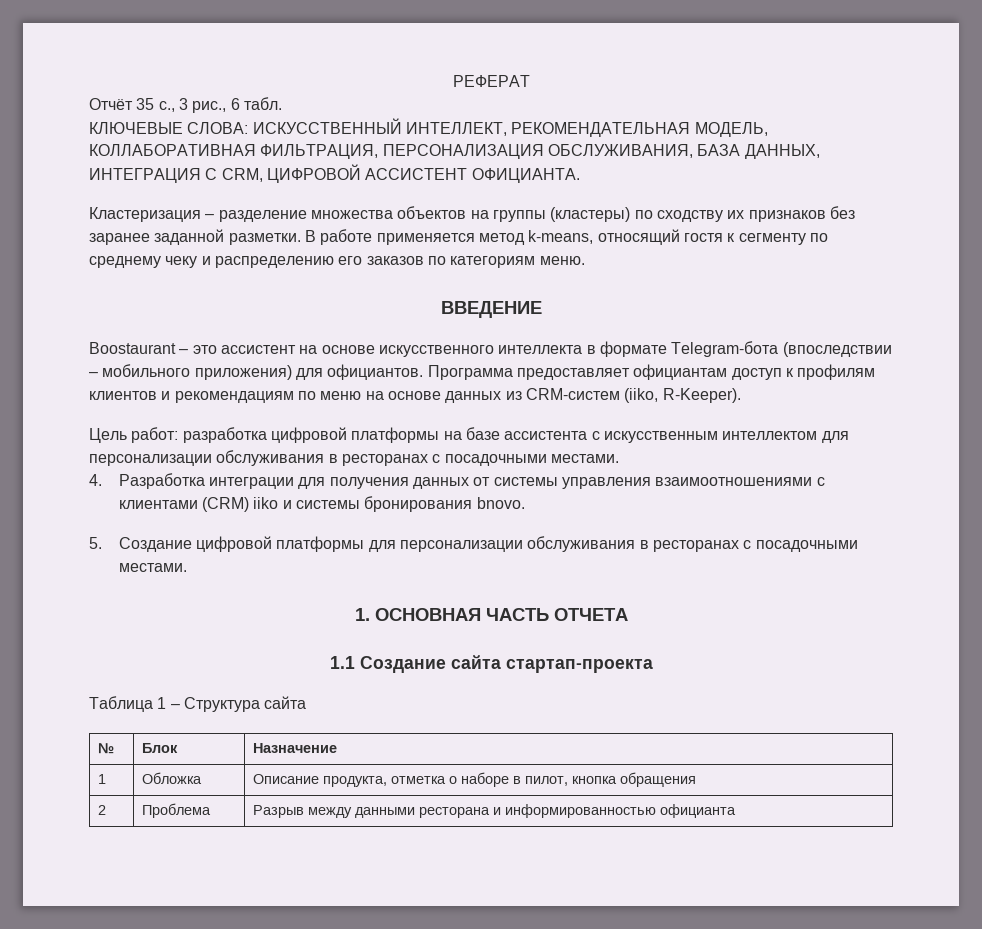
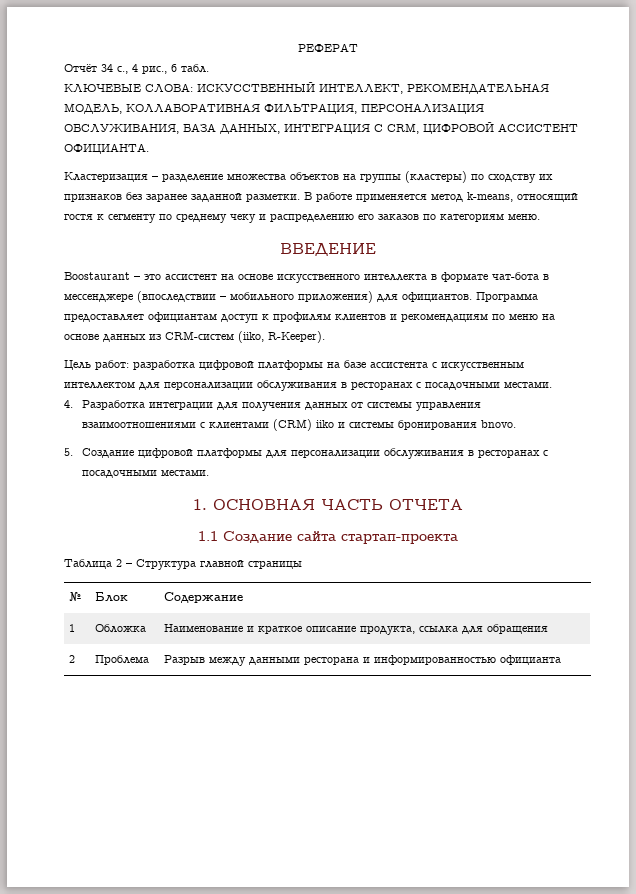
[136,98,188,112] 35 с., 3 -> [101,64,138,74] 34 с., 4
[671,341,779,357] Telegram-бота -> [492,272,549,280] [64,293,133,302] чат-бота в мессенджере
[157,697,167,709] 1 -> [116,559,122,567] 2
[264,696,307,709] сайта -> [200,560,302,569] главной страницы
[252,743,337,753] Назначение -> [164,592,244,603] Содержание
[252,772,617,787] Описание продукта, отметка о наборе в пилот, кнопка -> [164,624,484,635] Наименование и краткое описание продукта, ссылка для

